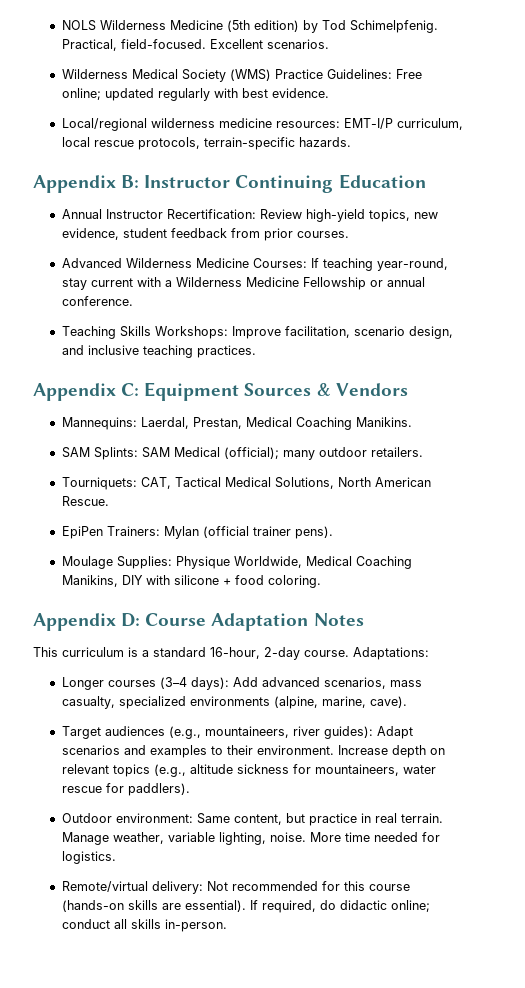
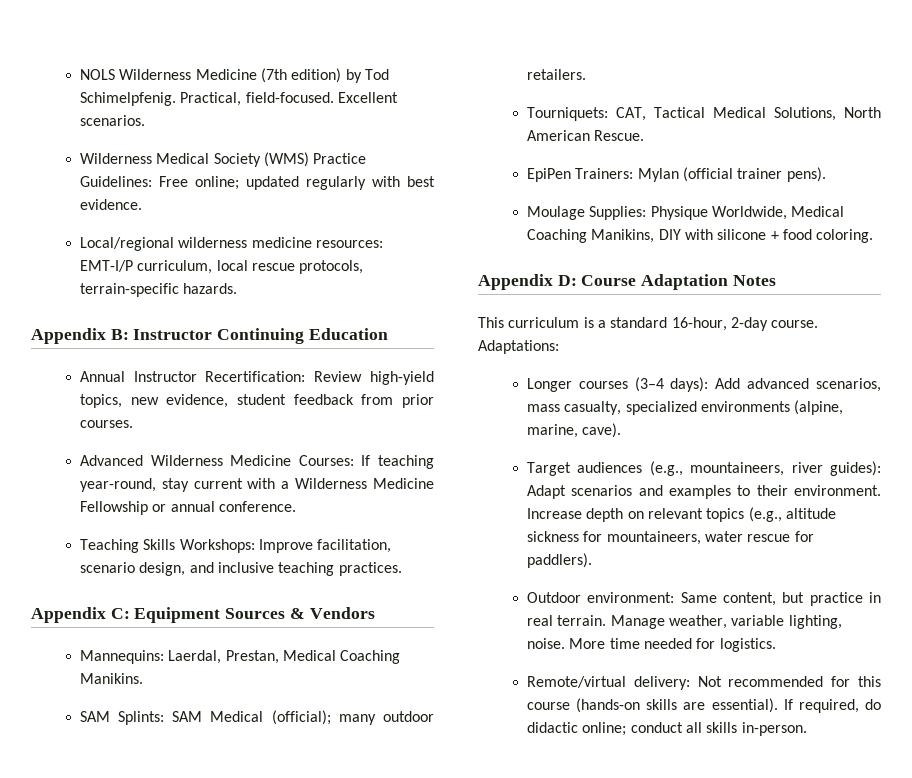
[226,20,250,32] (5th -> [260,68,287,83] (7th

